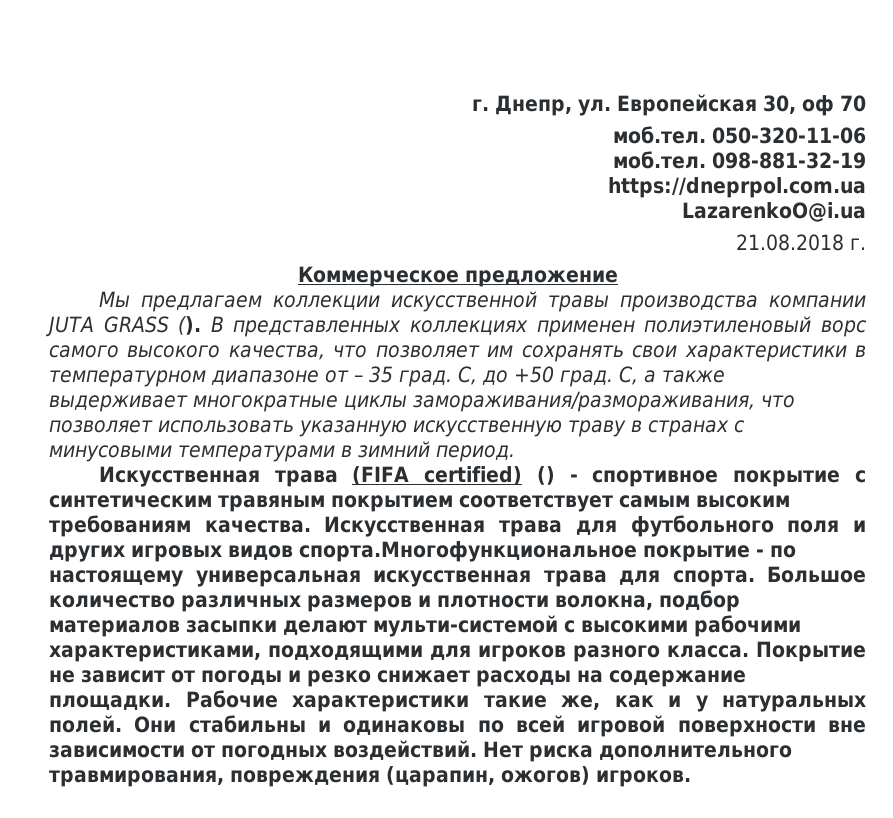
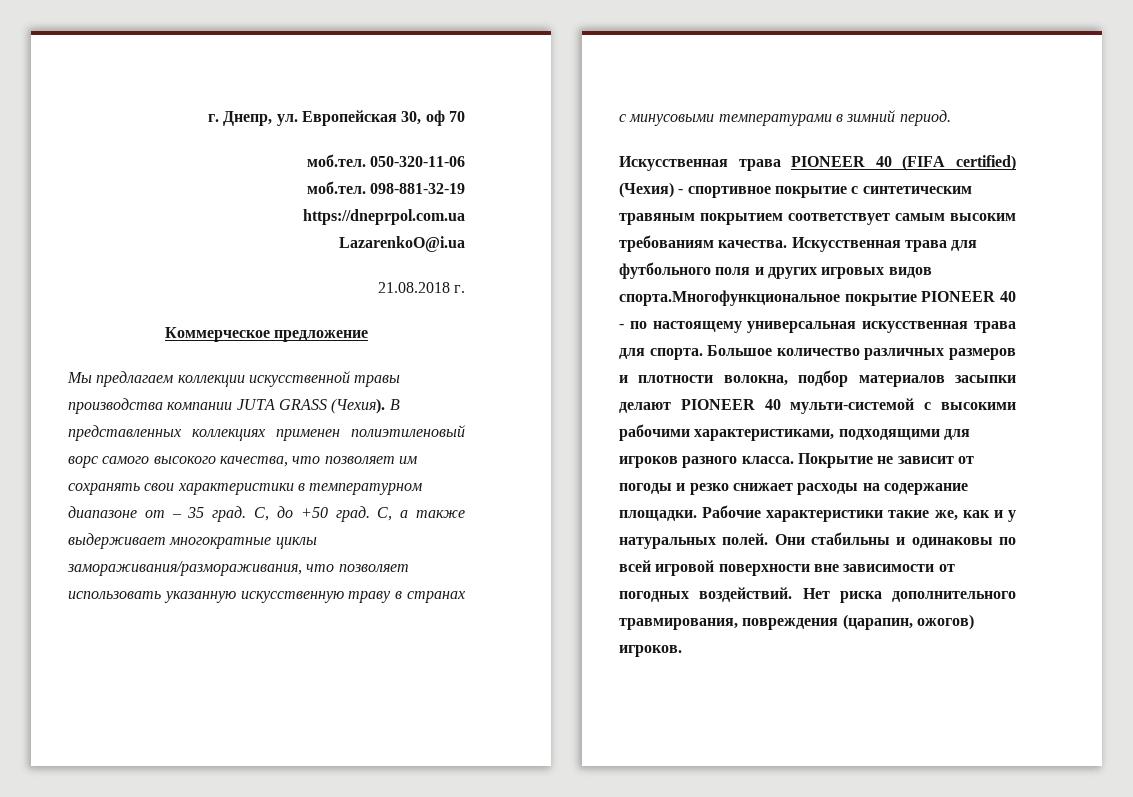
[178,316,202,335] (). -> [331,398,386,414] (Чехия).
(338, 478) none -> [791,156,892,167] PIONEER 40
[536,466,555,485] () -> [619,182,674,198] (Чехия)
(750, 553) none -> [921,291,1016,302] PIONEER 40
(367, 627) none -> [680,399,781,410] PIONEER 40

